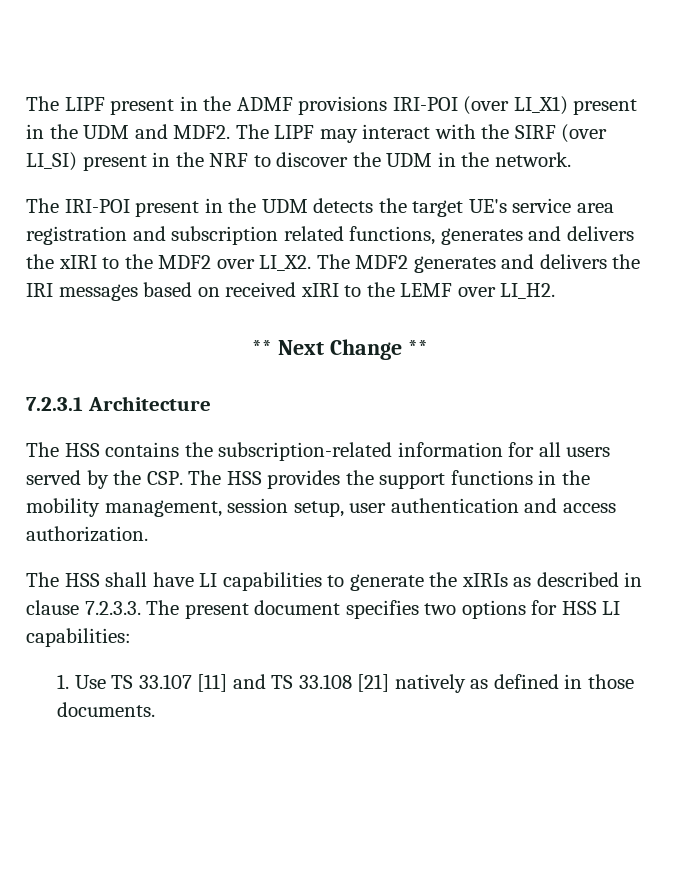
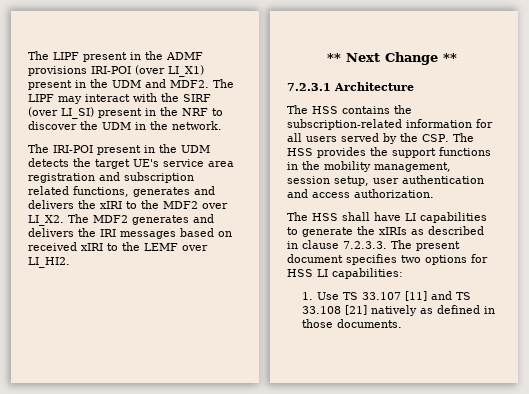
[500,283,556,299] LI_H2. -> [28,257,70,268] LI_HI2.

